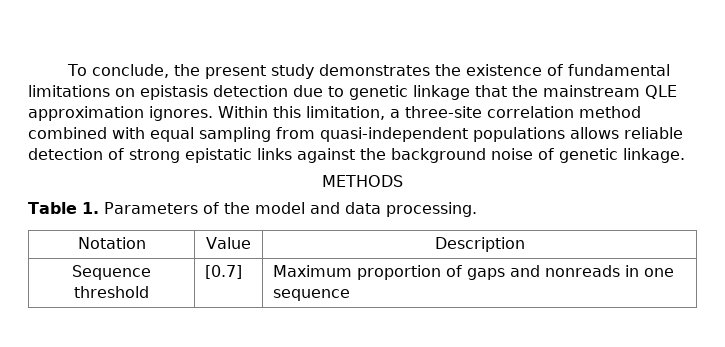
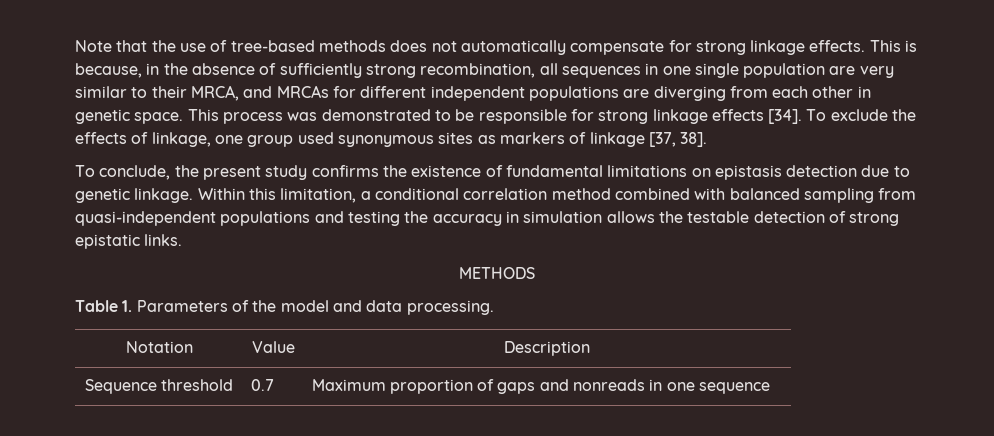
(66, 70) none -> [75,40,918,55] [75,63,894,78] [75,85,871,101] [75,109,917,124] [75,132,708,147] Note that the use of tree-based methods does not automatically compensate for strong linkage effects. This is because, in the absence of sufficiently strong recombination, all sequences in one single population are very similar to their MRCA, and MRCAs for different independent populations are diverging from each other in genetic space. This process was demonstrated to be responsible for strong linkage effects [34]. To exclude the effects of linkage, one group used synonymous sites as markers of linkage [37, 38]. //
[319,64,431,76] demonstrates -> [311,165,379,177] confirms
[413,85,677,100] [28,106,213,121] linkage that the mainstream QLE approximation ignores. -> [134,188,194,203] linkage.
[405,106,482,118] three-site -> [374,188,459,200] conditional
[150,127,194,142] equal -> [729,188,800,200] balanced
[570,127,683,139] [28,148,685,163] allows reliable detection of strong epistatic links against the background noise of genetic linkage. -> [314,211,900,226] [75,234,183,249] and testing the accuracy in simulation allows the testable detection of strong epistatic links.
[205,265,243,279] [0.7] -> [250,379,274,391] 0.7

